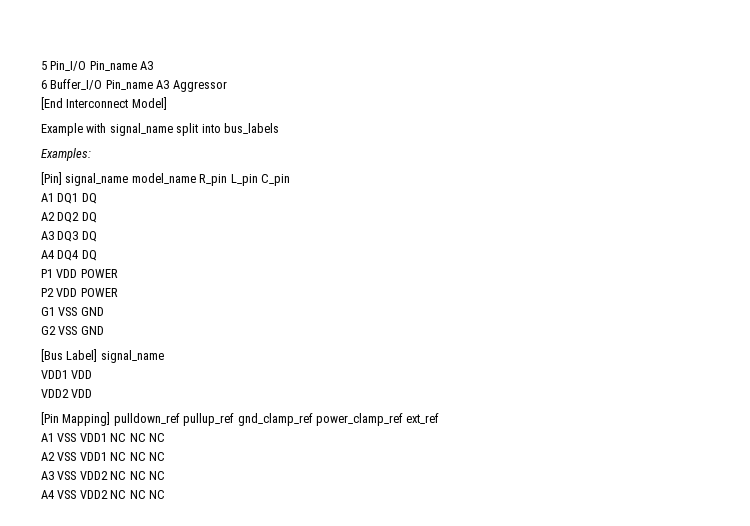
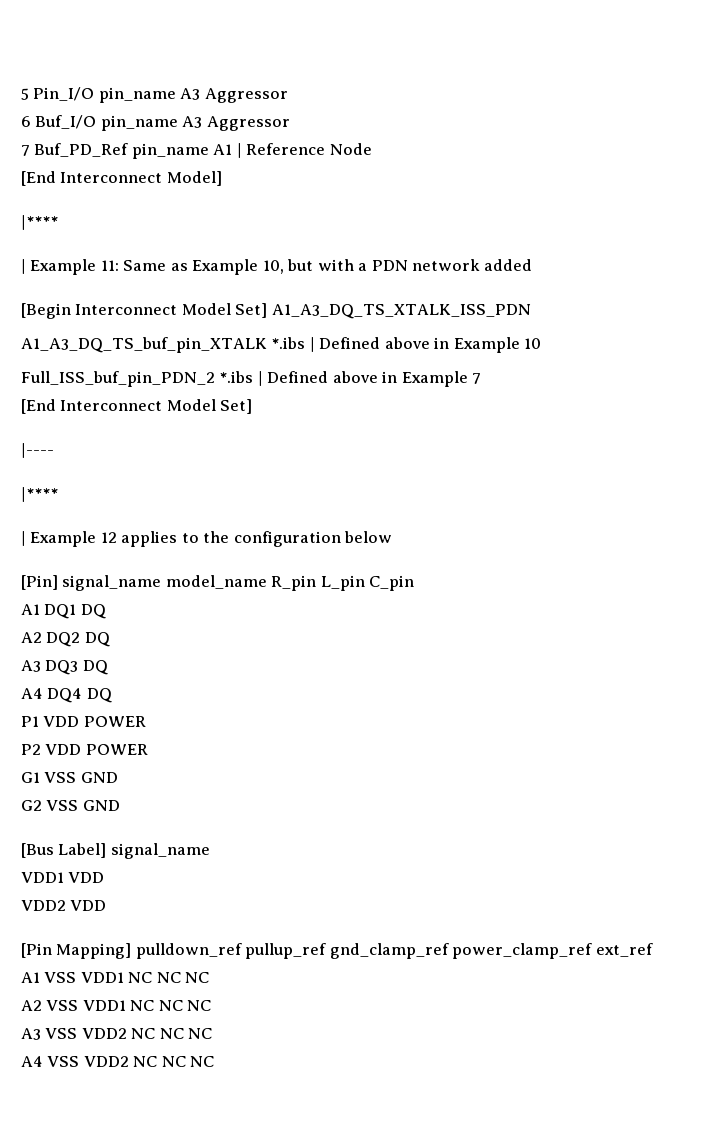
[89,61,154,71] Pin_name A3 -> [98,87,288,103] pin_name A3 Aggressor
[50,79,227,92] [41,97,167,110] [41,123,279,136] [41,148,91,161] Buffer_I/O Pin_name A3 Aggressor // [End Interconnect Model] // Example with signal_name split into bus_labels // Examples: -> [35,115,290,131] [21,143,372,159] [21,171,222,186] [21,215,58,230] [21,259,533,275] [21,303,531,319] [21,337,542,353] [21,371,482,387] [21,399,253,414] [21,443,54,458] [21,487,58,502] [21,531,393,547] Buf_I/O pin_name A3 Aggressor // 7 Buf_PD_Ref pin_name A1 | Reference Node // [End Interconnect Model] // |**** // | Example 11: Same as Example 10, but with a PDN network added // [Begin Interconnect Model Set] A1_A3_DQ_TS_XTALK_ISS_PDN // A1_A3_DQ_TS_buf_pin_XTALK *.ibs | Defined above in Example 10 // Full_ISS_buf_pin_PDN_2 *.ibs | Defined above in Example 7 // [End Interconnect Model Set] // |---- // |**** // | Example 12 applies to the configuration below

